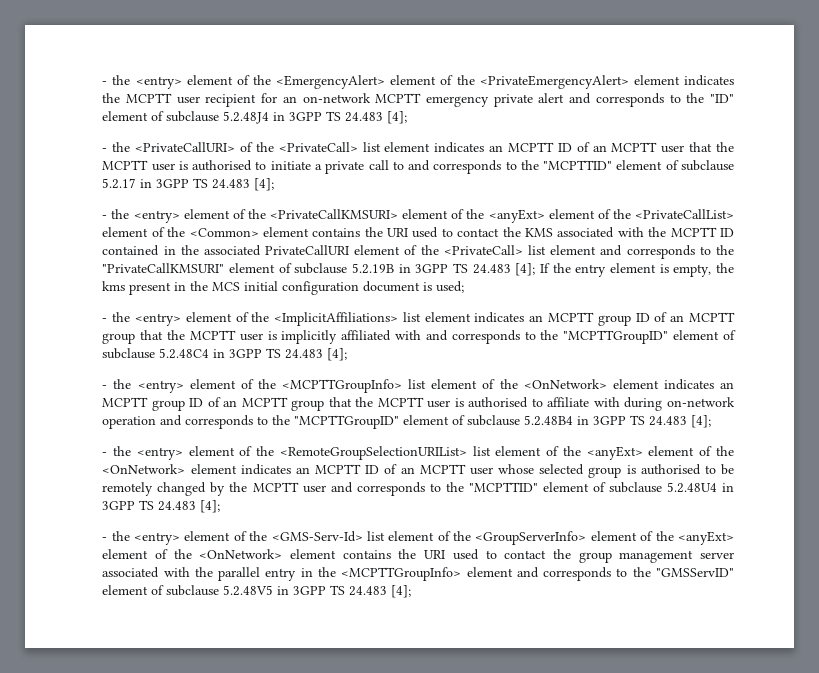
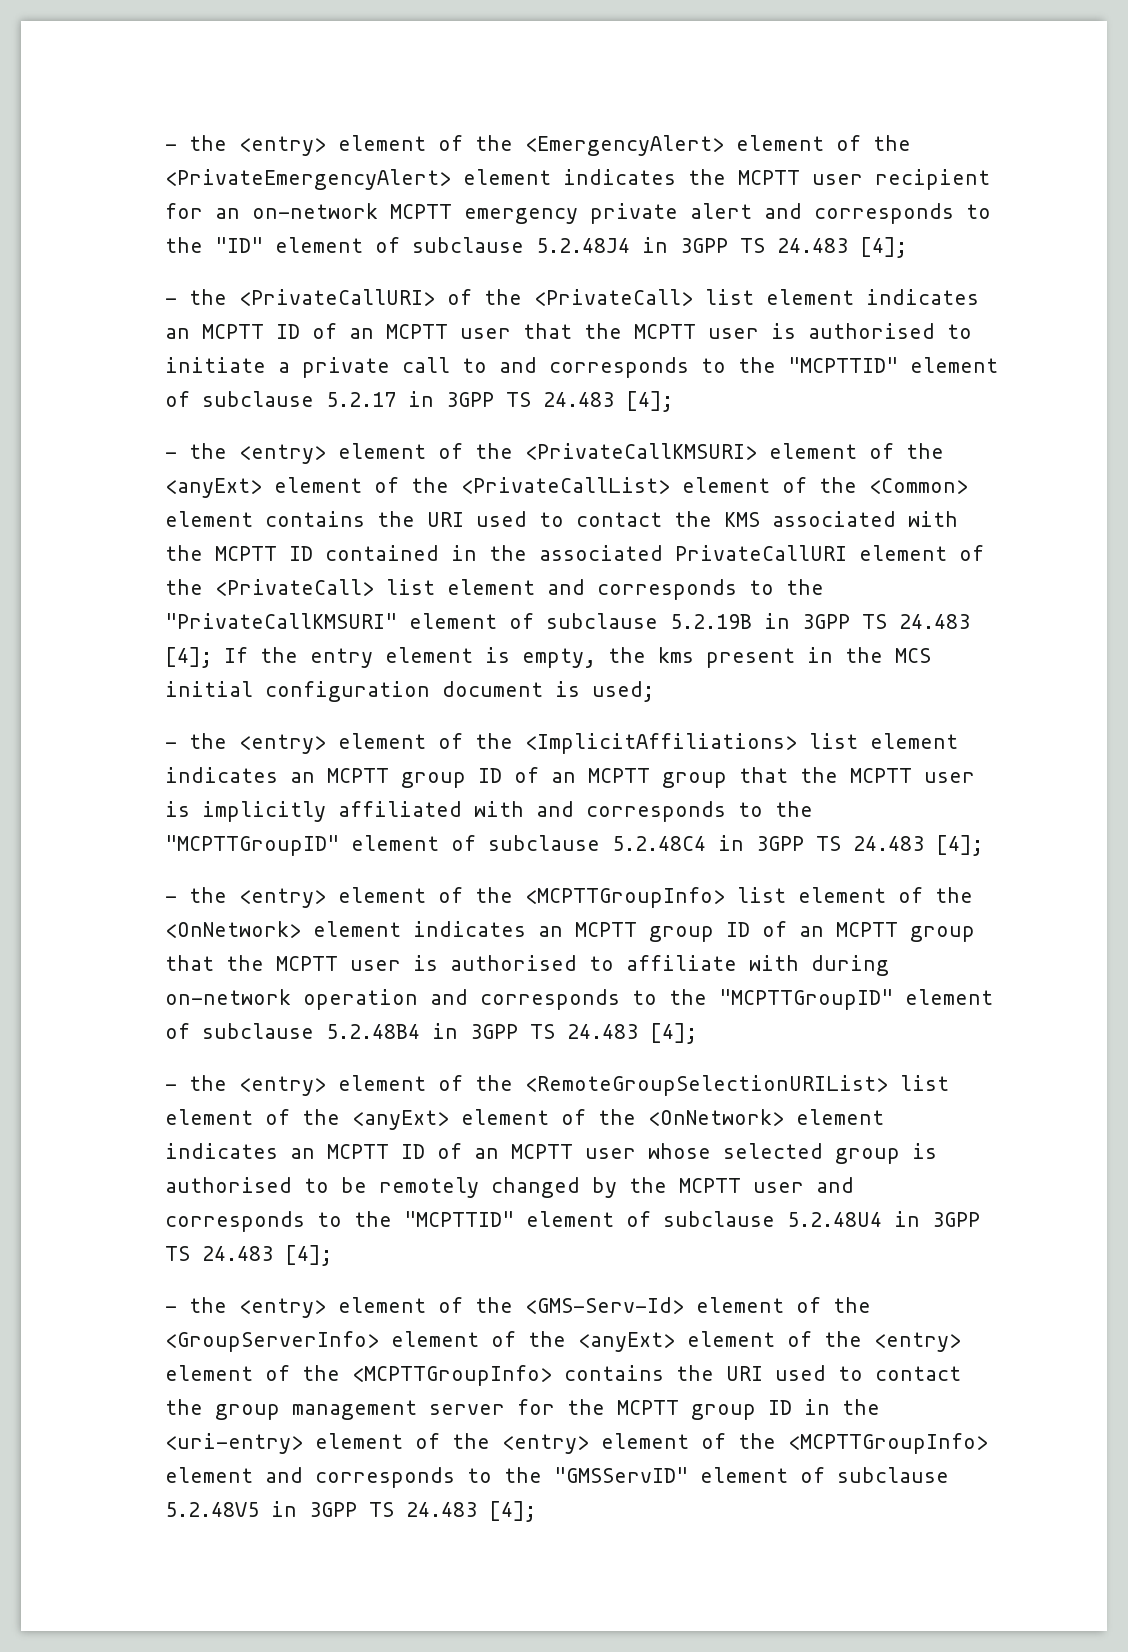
[366,531,385,541] list -> (684, 1305) none
[199,549,337,559] <OnNetwork> element -> [873,1332,961,1352] [164,1365,552,1386] <entry> element of the <MCPTTGroupInfo>
[102,567,313,581] associated with the parallel entry in -> [516,1399,880,1420] [164,1433,726,1454] for the MCPTT group ID in the <uri-entry> element of the <entry> element of

